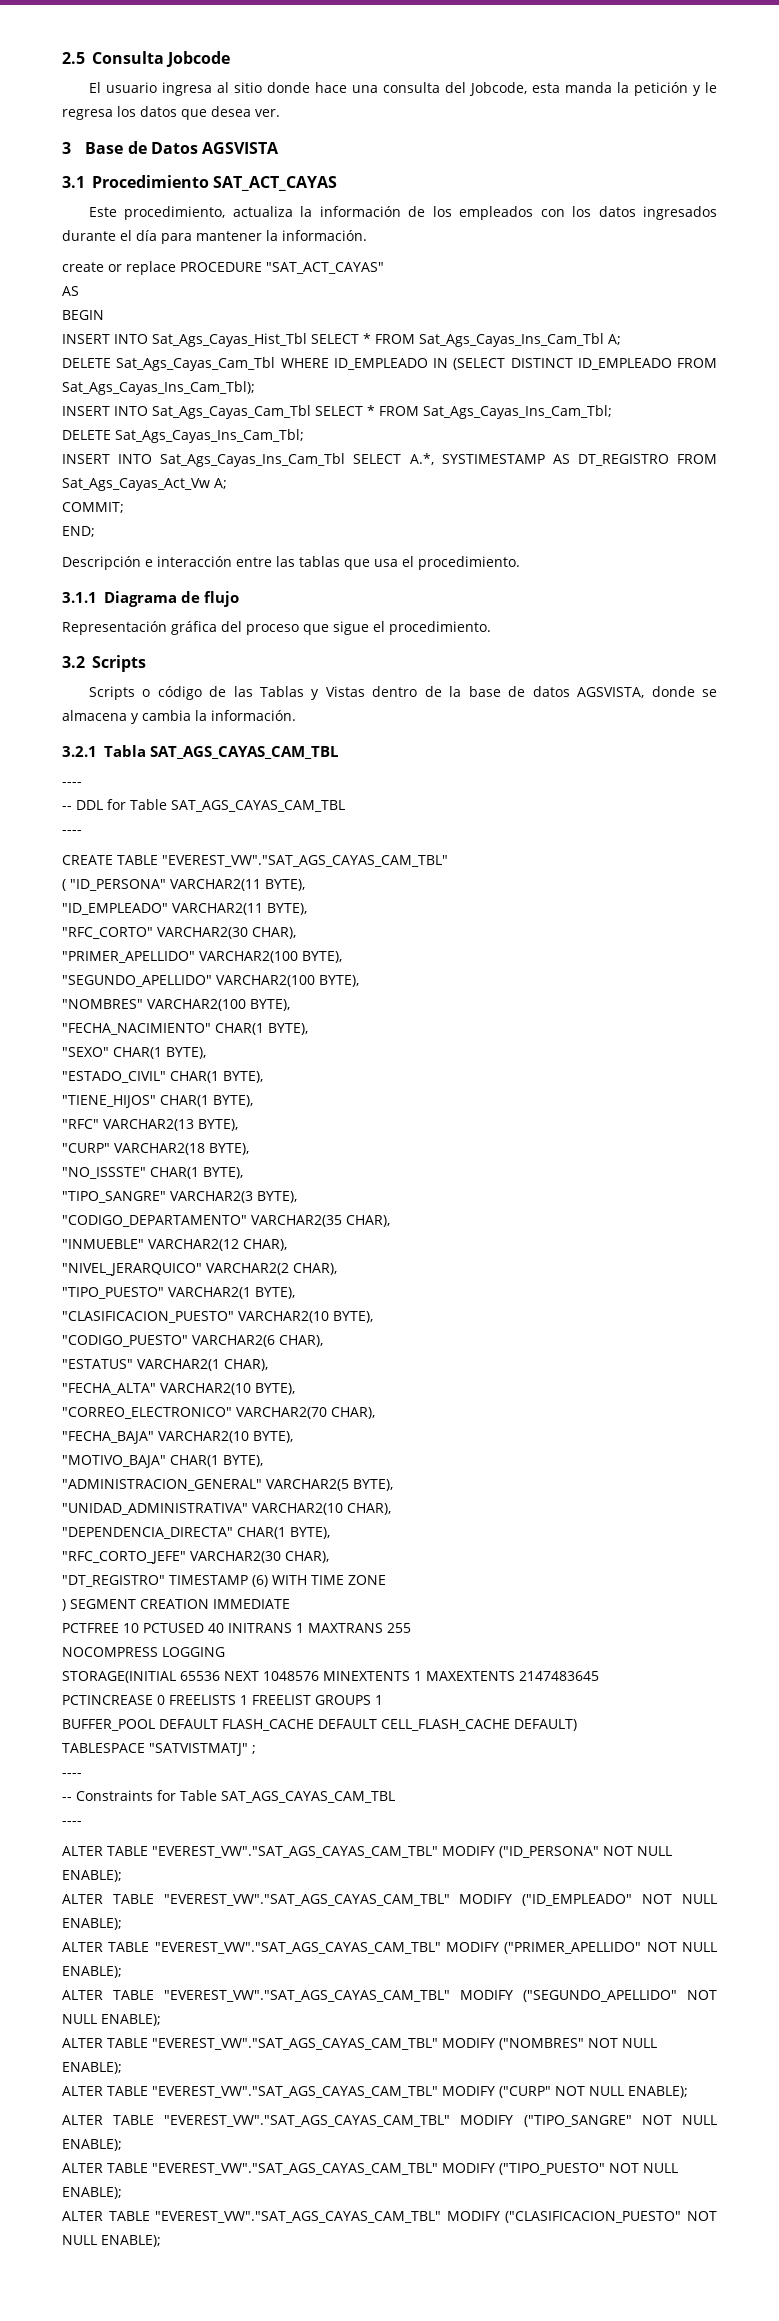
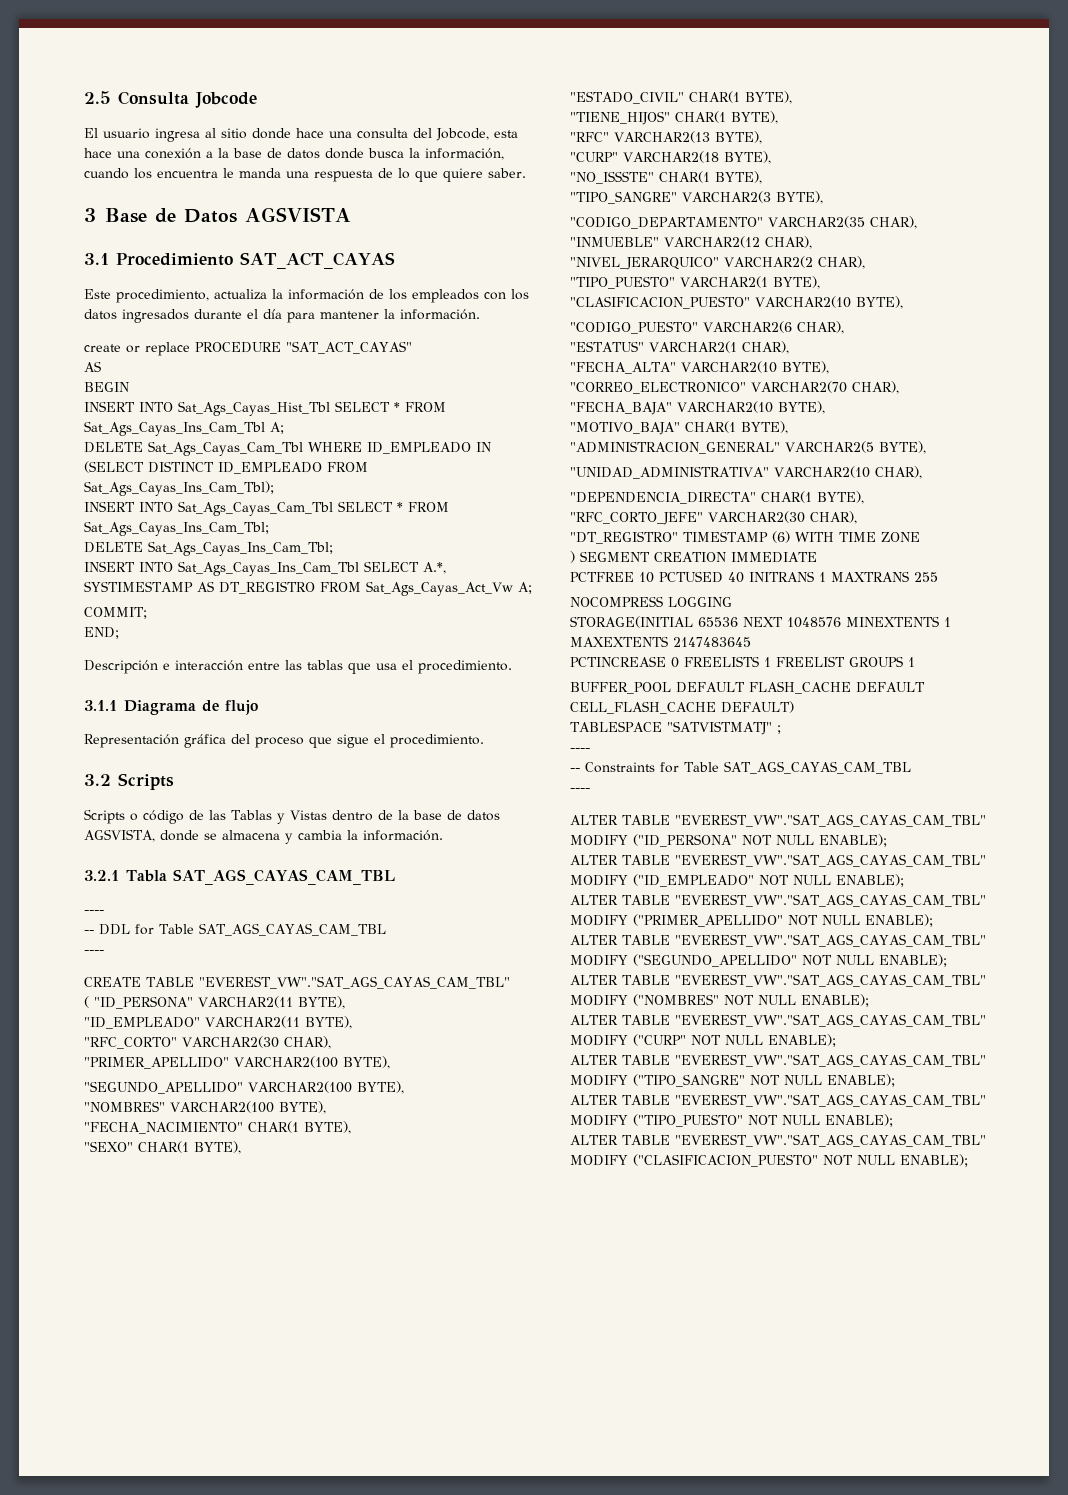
[564,82,717,96] [62,106,280,120] manda la petición y le regresa los datos que desea ver. -> [84,148,504,160] [84,168,526,182] hace una conexión a la base de datos donde busca la información, cuando los encuentra le manda una respuesta de lo que quiere saber.

